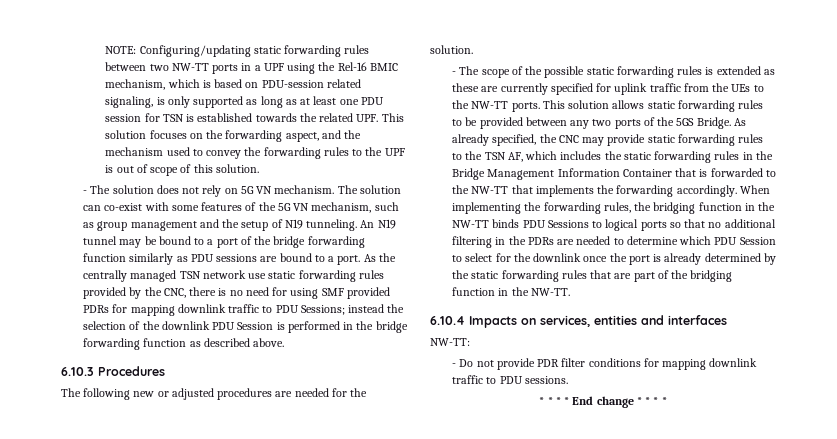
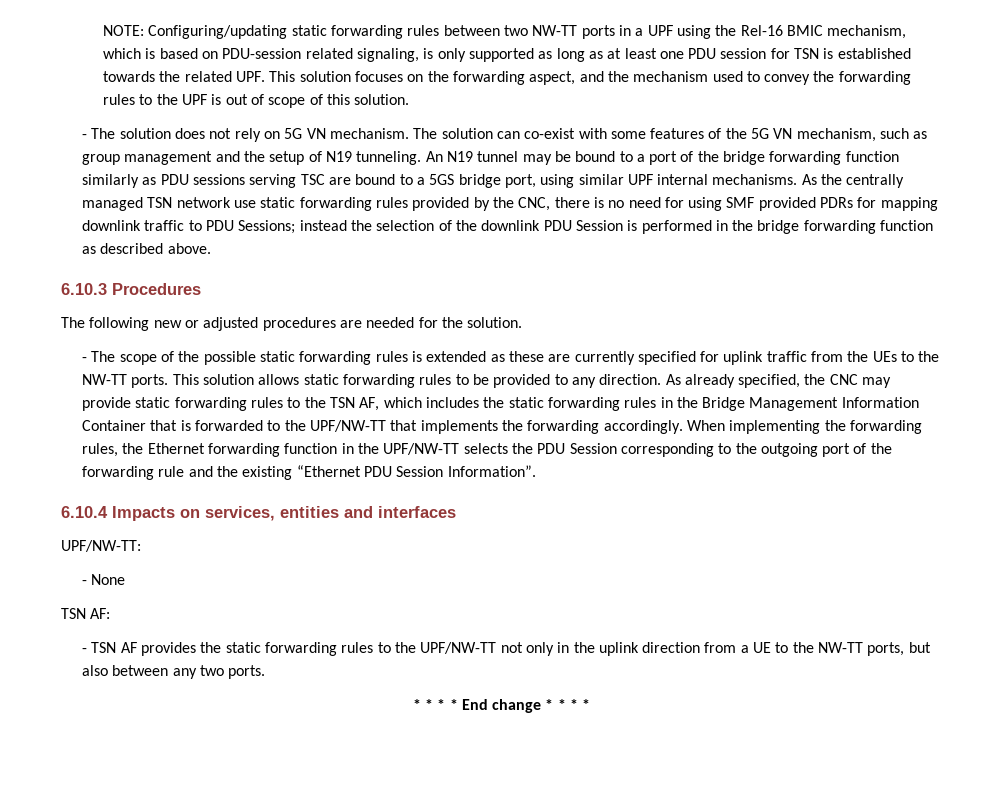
(258, 258) none -> [249,174,325,188] serving TSC
[337,255,361,265] port. -> [429,174,798,188] 5GS bridge port, using similar UPF internal mechanisms.
[525,117,731,129] between any two ports of the 5GS Bridge. -> [554,374,662,388] to any direction.
[471,186,509,194] NW-TT -> [309,420,386,432] UPF/NW-TT
[653,202,776,214] [452,219,776,231] [452,236,776,248] [452,253,776,265] [452,270,733,282] [452,287,570,296] bridging function in the NW-TT binds PDU Sessions to logical ports so that no additional filtering in the PDRs are needed to determine which PDU Session to select for the downlink once the port is already determined by the static forwarding rules that are part of the bridging function in the NW-TT. -> [147,443,892,457] [82,465,536,480] Ethernet forwarding function in the UPF/NW-TT selects the PDU Session corresponding to the outgoing port of the forwarding rule and the existing “Ethernet PDU Session Information”.
[430,338,470,346] [452,358,758,370] [452,375,568,384] NW-TT: // - Do not provide PDR filter conditions for mapping downlink traffic to PDU sessions. -> [61,540,141,552] [82,574,126,585] [61,608,111,619] [82,642,931,656] [82,665,266,679] UPF/NW-TT: // - None // TSN AF: // - TSN AF provides the static forwarding rules to the UPF/NW-TT not only in the uplink direction from a UE to the NW-TT ports, but also between any two ports.

